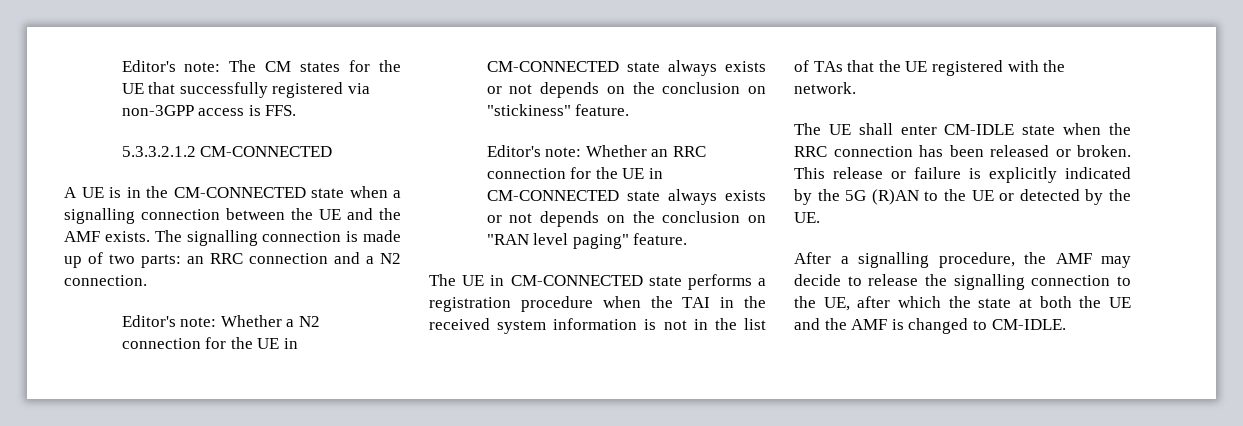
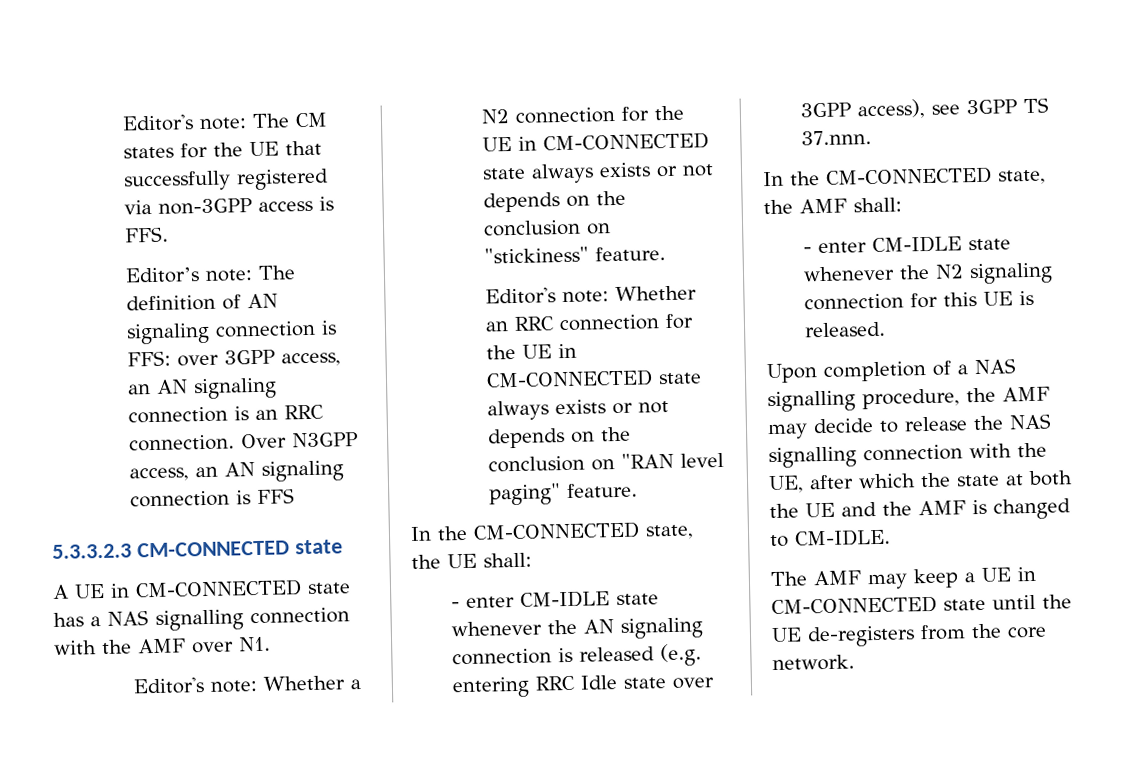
[121,146,333,157] 5.3.3.2.1.2 CM-CONNECTED -> [124,265,296,284] [125,293,278,312] [125,320,337,345] [126,349,341,367] [127,377,277,400] [127,404,324,424] [128,432,358,452] [128,460,344,482] [129,488,295,508] [52,539,343,559] Editor’s note: The definition of AN signaling connection is FFS: over 3GPP access, an AN signaling connection is an RRC connection. Over N3GPP access, an AN signaling connection is FFS // 5.3.3.2.3 CM-CONNECTED state
[109,186,401,198] [64,208,401,224] [64,230,401,246] [64,252,401,268] [64,275,147,286] is in the CM-CONNECTED state when a signalling connection between the UE and the AMF exists. The signalling connection is made up of two parts: an RRC connection and a N2 connection. -> [110,579,351,599] [53,607,350,631] [53,636,271,655] in CM-CONNECTED state has a NAS signalling connection with the AMF over N1.
[429,274,766,290] [429,296,766,312] [429,318,766,334] [794,60,1066,76] [794,82,856,94] [794,123,1131,135] [794,145,1131,157] [794,167,1131,183] [794,189,1131,205] [794,212,820,223] [794,252,849,264] The UE in CM-CONNECTED state performs a registration procedure when the TAI in the received system information is not in the list of TAs that the UE registered with the network. // The UE shall enter CM-IDLE state when the RRC connection has been released or broken. This release or failure is explicitly indicated by the 5G (R)AN to the UE or detected by the UE. // After a -> [410,521,694,542] [411,552,532,570] [451,590,660,609] [451,617,705,639] [452,643,703,667] [452,675,716,699] [800,97,1050,120] [801,130,873,146] [763,166,1046,187] [763,197,902,215] [803,235,1012,254] [803,262,1054,285] [804,290,1035,311] [804,321,887,338] [766,358,1016,384] In the CM-CONNECTED state, the UE shall: // - enter CM-IDLE state whenever the AN signaling connection is released (e.g. entering RRC Idle state over 3GPP access), see 3GPP TS 37.nnn. // In the CM-CONNECTED state, the AMF shall: // - enter CM-IDLE state whenever the N2 signaling connection for this UE is released. // Upon completion of a NAS
[953,274,1131,290] signalling connection to -> [1009,413,1052,430] [768,443,1012,469] NAS signalling connection with
(1066, 324) none -> [770,566,1036,590] [771,594,1072,616] [771,623,1047,648] [772,654,855,672] // The AMF may keep a UE in CM-CONNECTED state until the UE de-registers from the core network.

